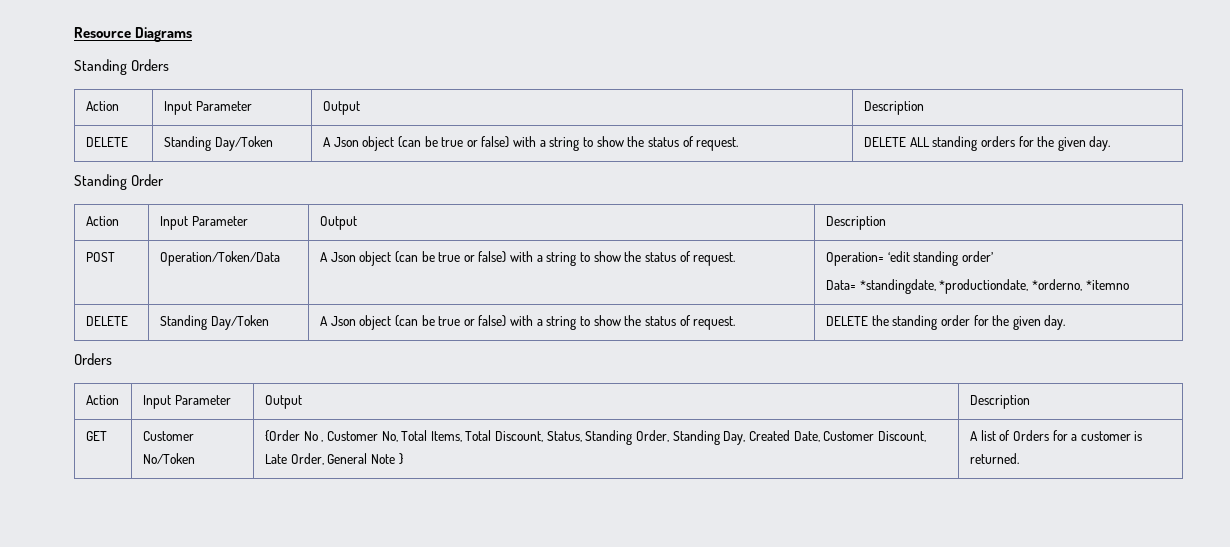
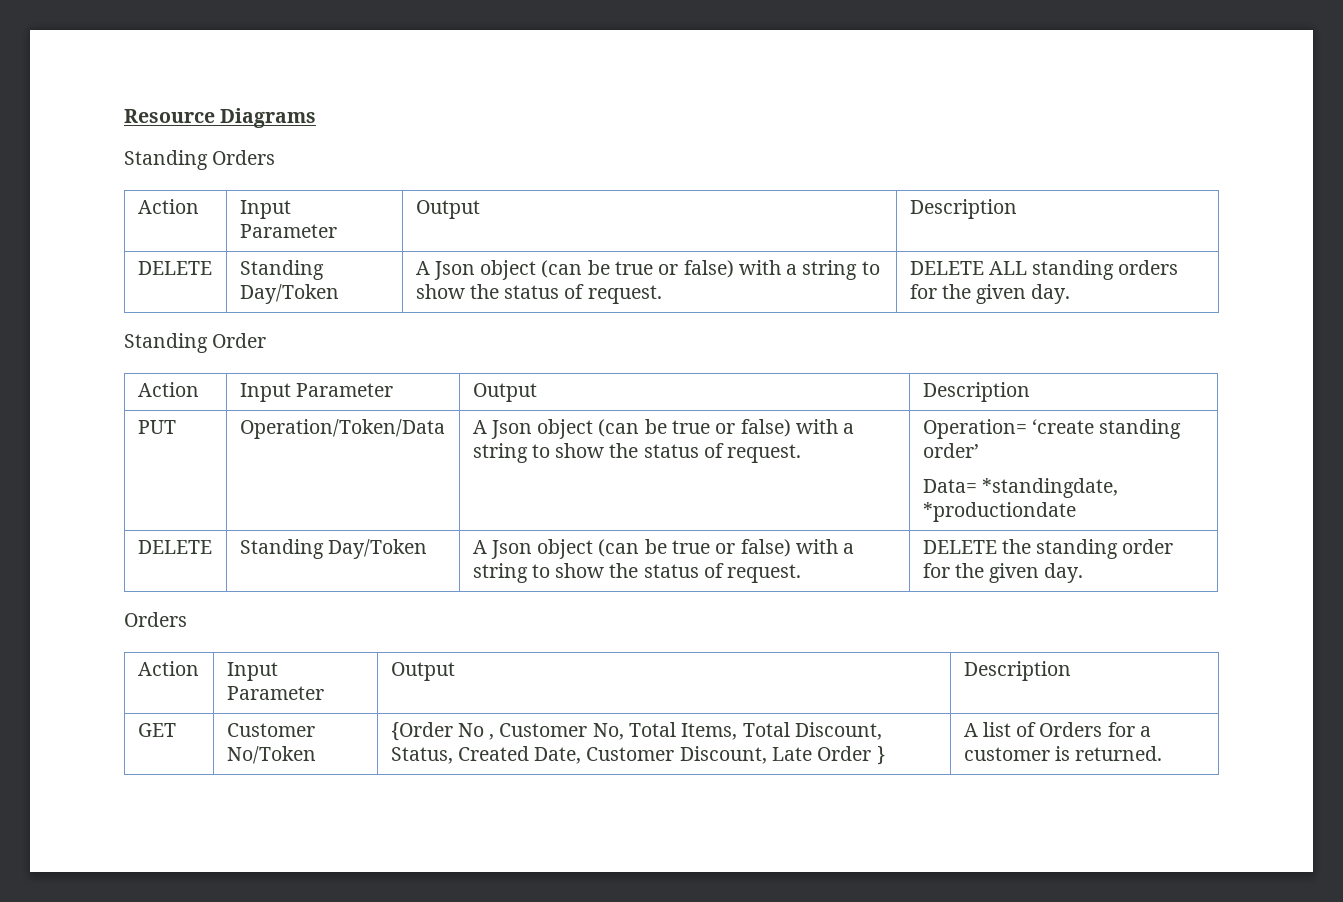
[85,252,115,262] POST -> [137,420,176,434] PUT
[887,251,910,262] ‘edit -> [1031,419,1094,434] ‘create
[939,279,1129,294] *productiondate, *orderno, *itemno -> [922,502,1076,522] *productiondate
[585,430,746,445] Standing Order, Standing Day, -> (453, 755) none
[290,453,395,465] Order, General Note -> [817,746,872,761] Order

